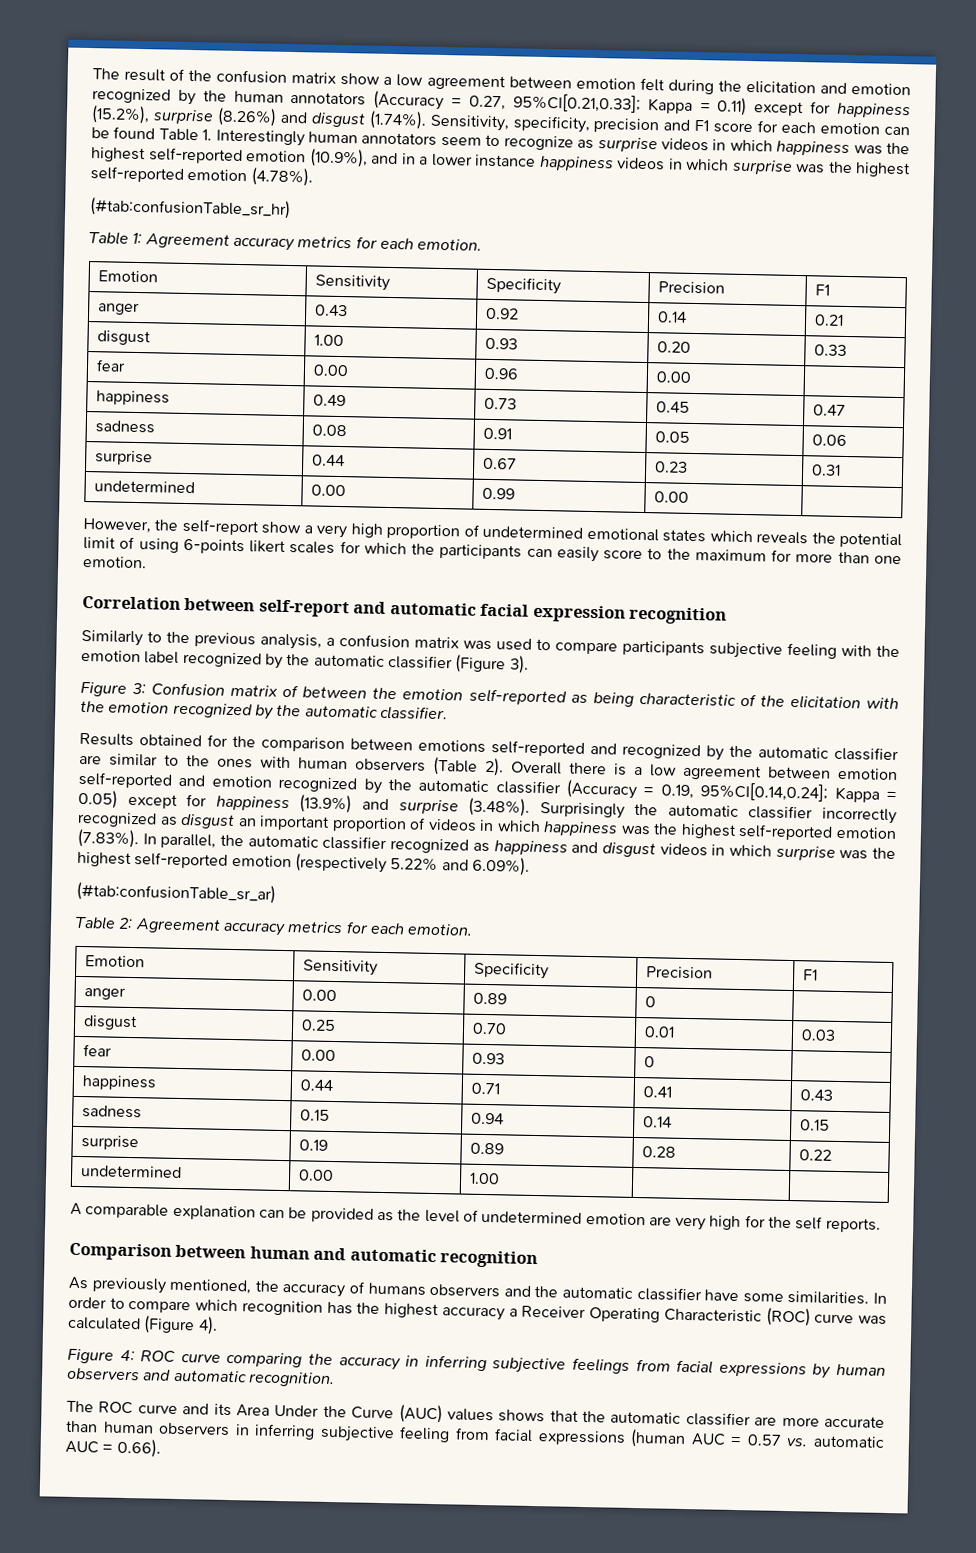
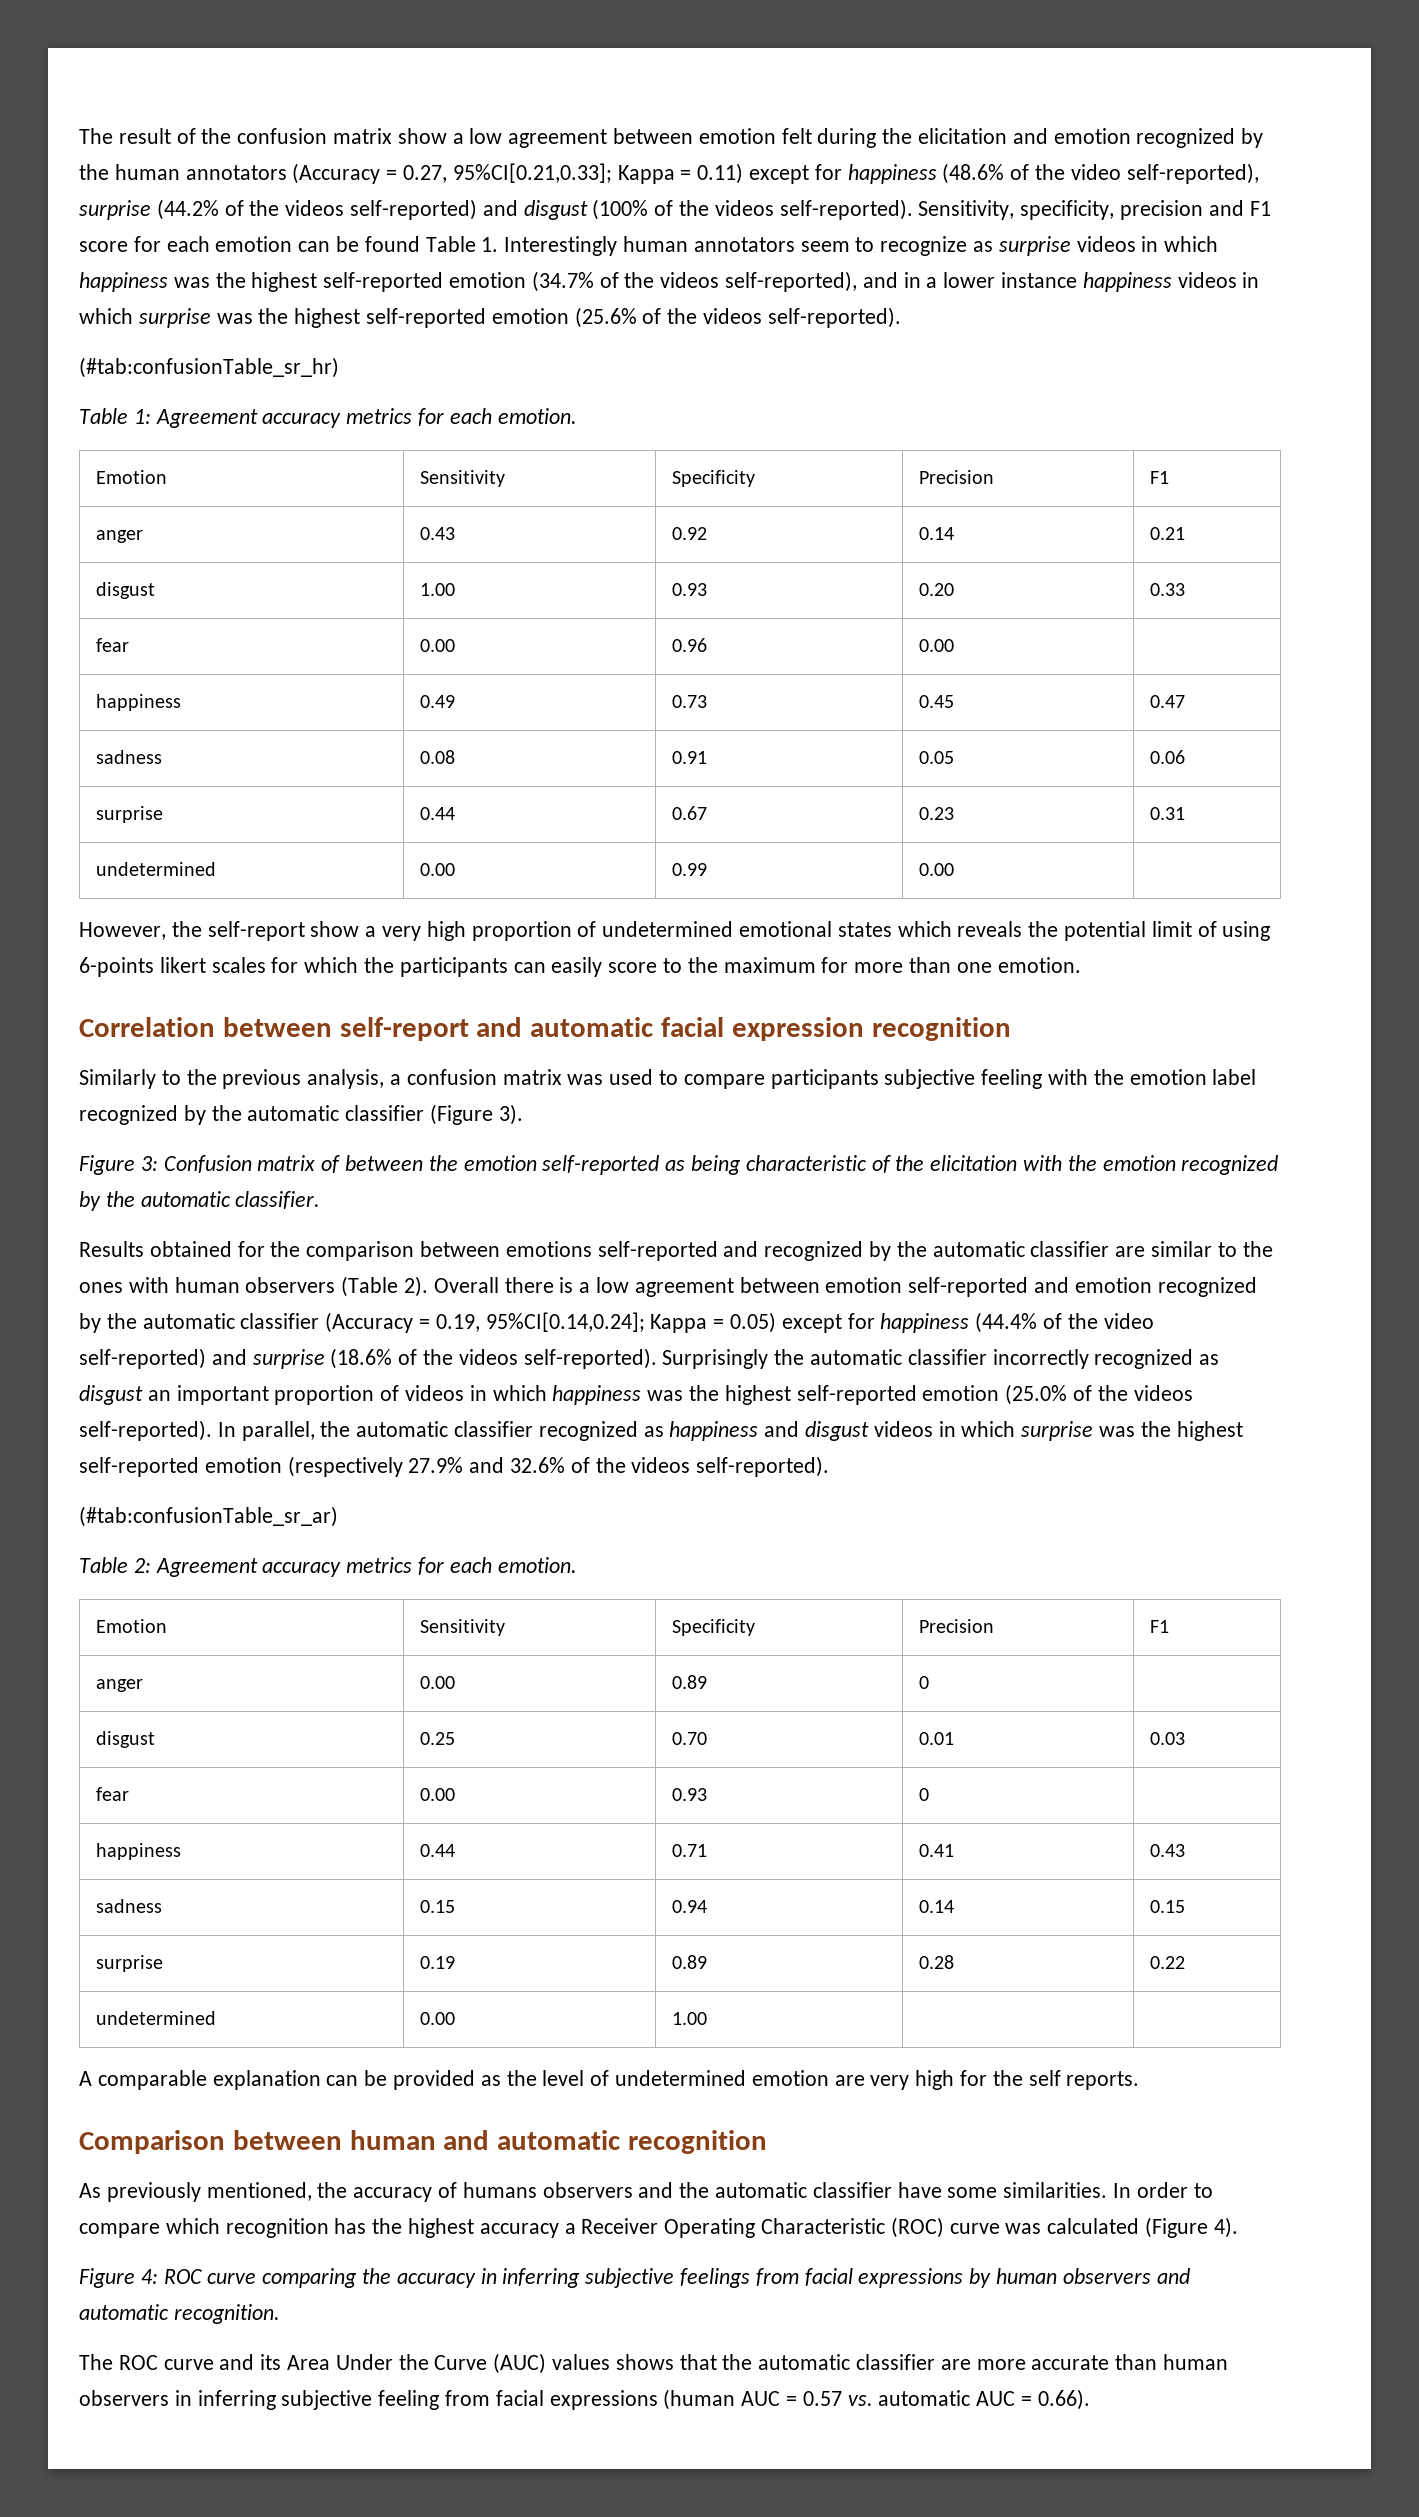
[91,105,427,130] (15.2%), surprise (8.26%) and disgust (1.74%). -> [942,163,1259,184] [79,199,913,220] (48.6% of the video self-reported), surprise (44.2% of the videos self-reported) and disgust (100% of the videos self-reported).
[308,148,368,168] (10.9%), -> [531,271,858,292] (34.7% of the videos self-reported),
[250,167,313,187] (4.78%). -> [574,307,901,328] (25.6% of the videos self-reported).
[299,794,531,817] (13.9%) and surprise (3.48%). -> [975,1312,1154,1333] [79,1348,657,1369] (44.4% of the video self-reported) and surprise (18.6% of the videos self-reported).
[77,828,139,849] (7.83%). -> [1005,1384,1193,1405] [79,1420,212,1441] (25.0% of the videos self-reported).
[390,856,530,876] 5.22% and 6.09%). -> [408,1456,830,1477] 27.9% and 32.6% of the videos self-reported).

